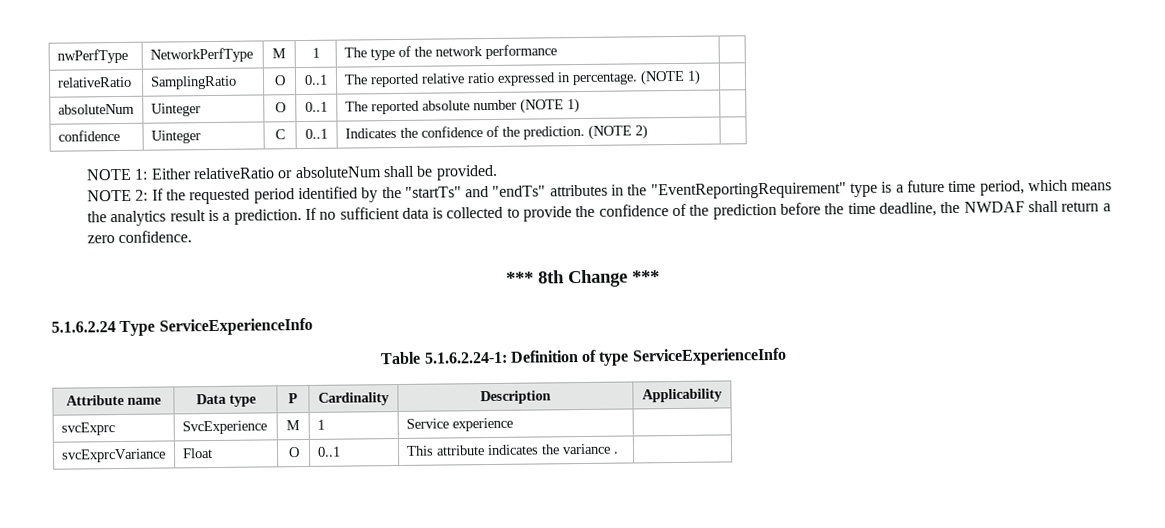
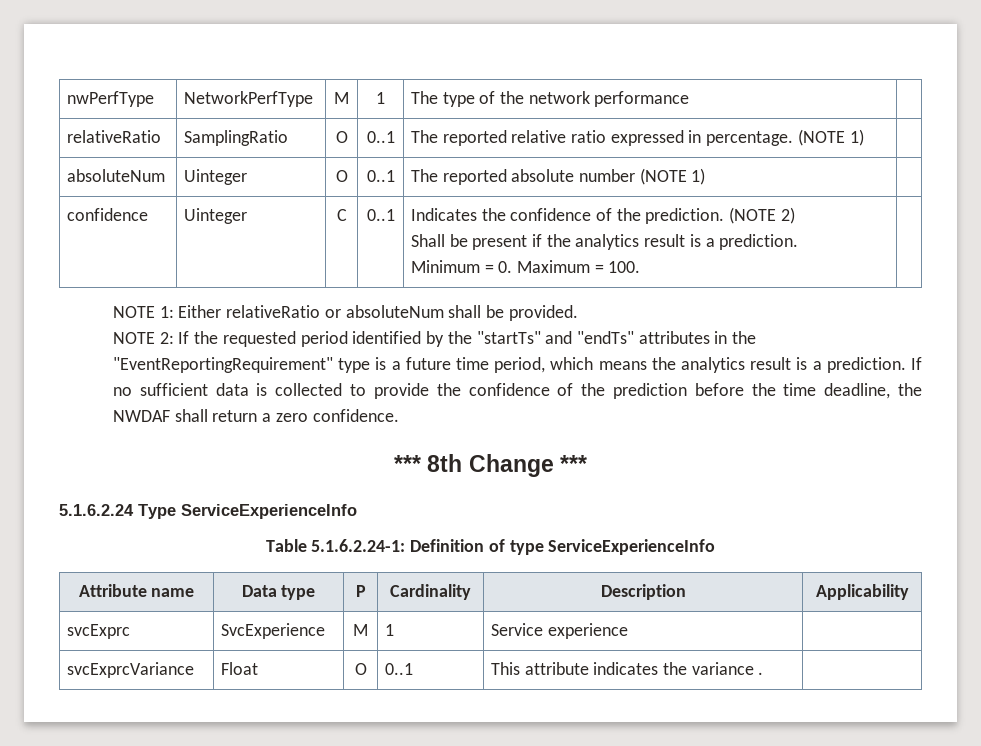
(648, 132) none -> [410,234,799,250] [410,260,641,273] // Shall be present if the analytics result is a prediction. // Minimum = 0. Maximum = 100.

